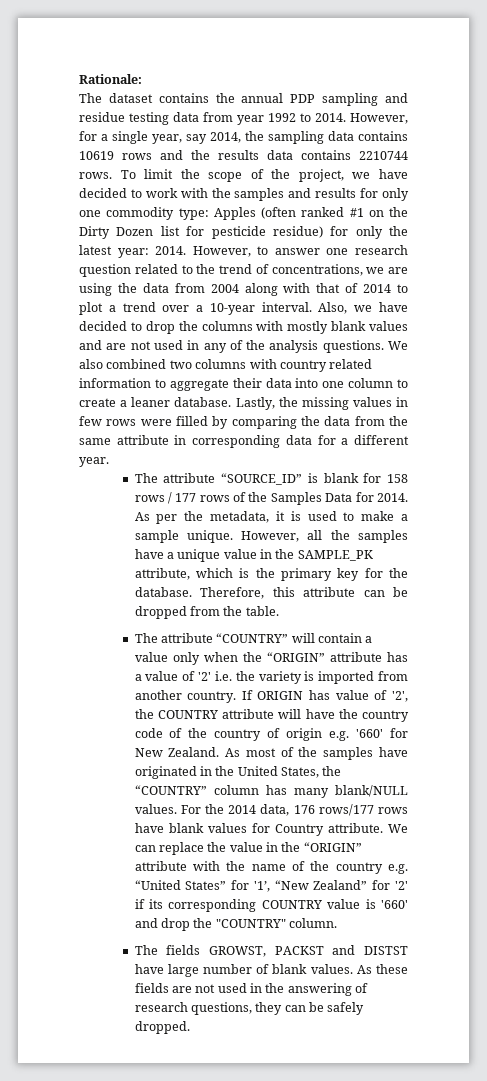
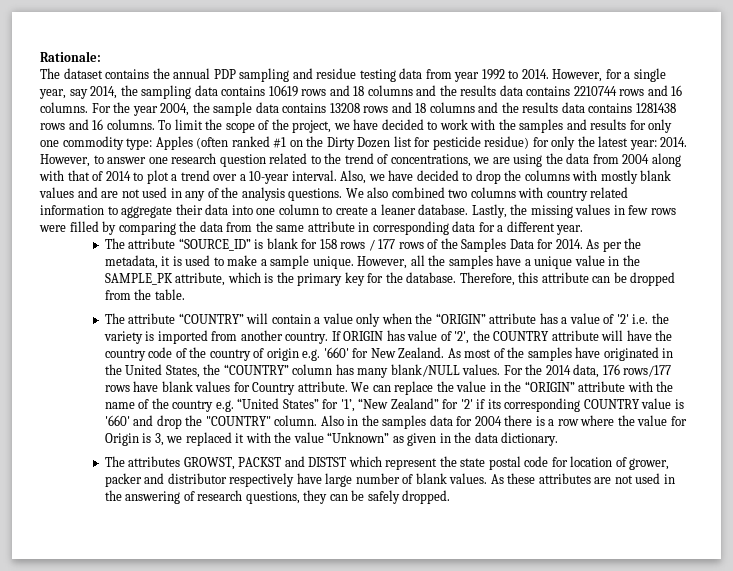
(183, 155) none -> [353,85,437,96] 18 columns and
[79,172,112,179] rows. -> [619,85,683,96] [40,102,676,116] [40,119,155,130] rows and 16 columns. For the year 2004, the sample data contains 13208 rows and 18 columns and the results data contains 1281438 rows and 16 columns.
[134,945,201,955] // The fields -> [320,415,687,429] [104,432,559,446] [104,456,181,467] Also in the samples data for 2004 there is a row where the value for Origin is 3, we replaced it with the value “Unknown” as given in the data dictionary. // The attributes
(408, 950) none -> [348,456,670,470] [104,473,295,487] which represent the state postal code for location of grower, packer and distributor respectively
[134,983,169,993] fields -> [538,473,591,484] attributes

